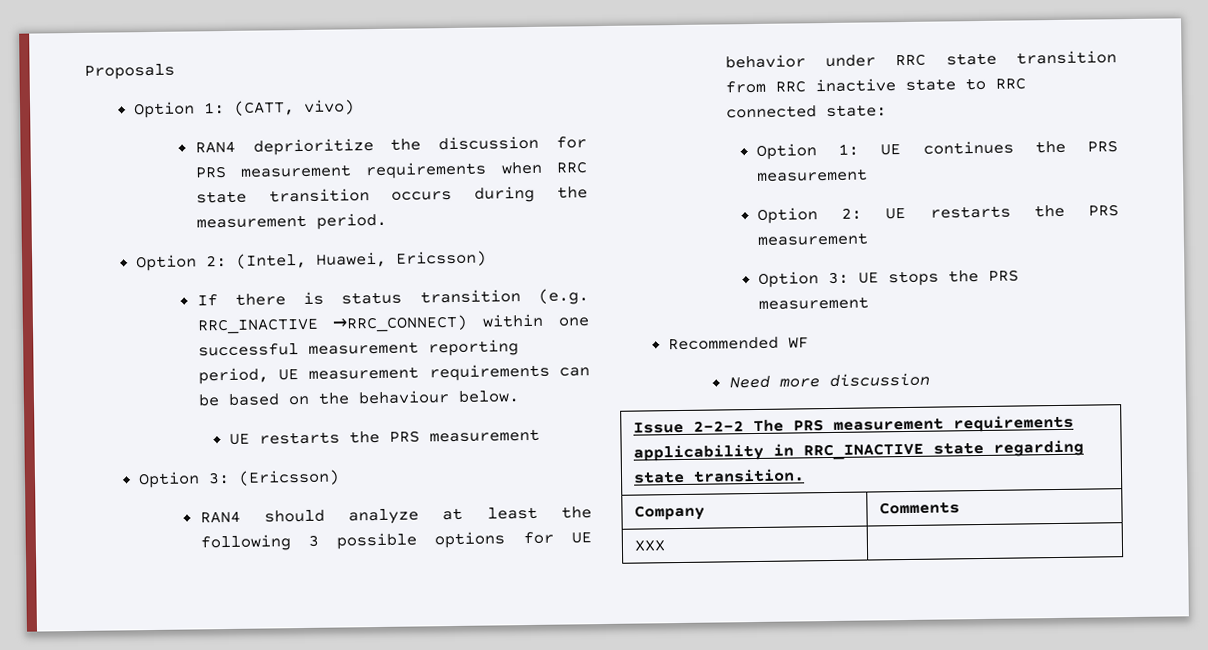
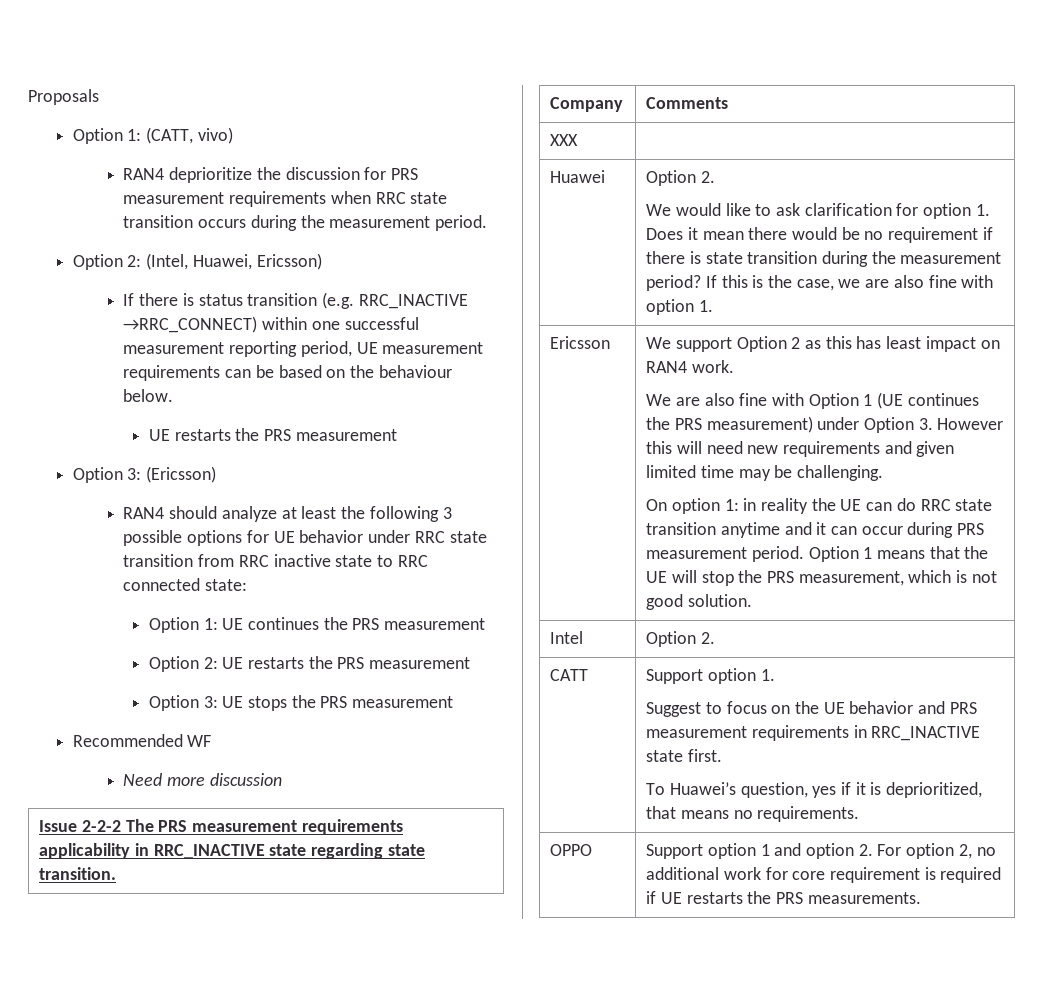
(666, 545) none -> [550,170,606,183] [646,170,715,186] [646,203,990,219] [646,227,993,243] [646,251,1002,267] [646,275,994,291] [646,299,713,315] [550,336,611,349] [646,336,1000,352] [646,360,734,373] [646,392,979,409] [646,416,1004,433] [646,441,955,457] [646,465,883,481] [646,498,993,514] [646,522,985,538] [646,546,989,562] [646,570,997,586] [646,594,752,610] [550,631,584,644] [646,631,715,647] [550,669,589,681] [646,668,775,684] [646,701,977,717] [646,725,981,741] [646,749,722,762] [646,782,983,798] [646,806,860,822] [550,844,593,856] [646,843,996,859] [646,867,1002,883] [646,891,921,904] // Huawei | Option 2. // We would like to ask clarification for option 1. Does it mean there would be no requirement if there is state transition during the measurement period? If this is the case, we are also fine with option 1. // Ericsson | We support Option 2 as this has least impact on RAN4 work. // We are also fine with Option 1 (UE continues the PRS measurement) under Option 3. However this will need new requirements and given limited time may be challenging. // On option 1: in reality the UE can do RRC state transition anytime and it can occur during PRS measurement period. Option 1 means that the UE will stop the PRS measurement, which is not good solution. // Intel | Option 2. // CATT | Support option 1. // Suggest to focus on the UE behavior and PRS measurement requirements in RRC_INACTIVE state first. // To Huawei’s question, yes if it is deprioritized, that means no requirements. // OPPO | Support option 1 and option 2. For option 2, no additional work for core requirement is required if UE restarts the PRS measurements.

